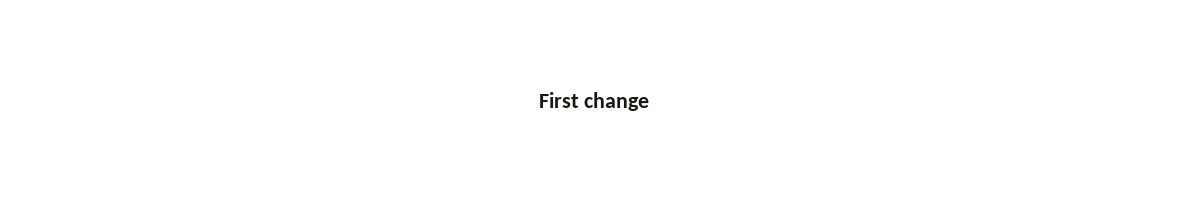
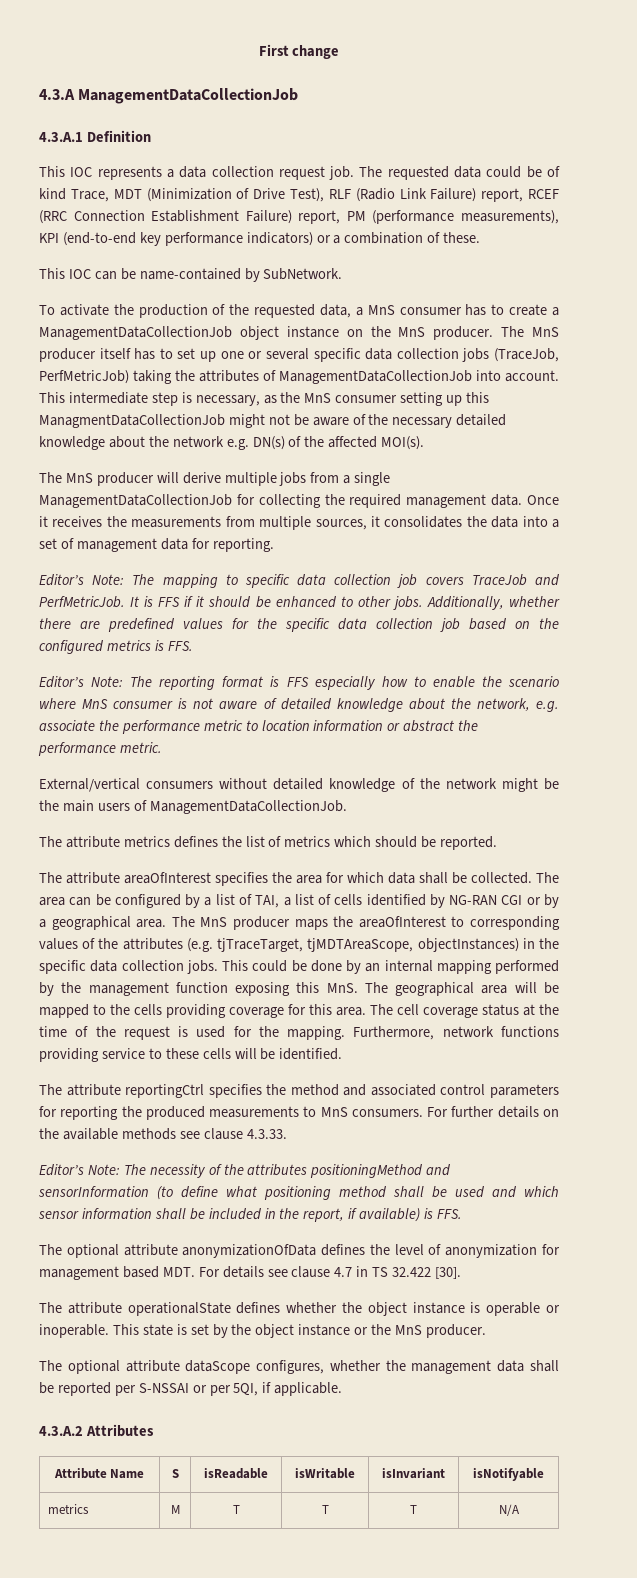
(650, 101) none -> [39,88,299,104] [39,130,151,142] [39,166,561,180] [39,188,559,202] [39,210,559,224] [39,232,481,246] [39,268,343,282] [39,304,559,318] [39,326,559,340] [39,348,560,362] [39,370,559,384] [39,392,490,406] [39,414,507,428] [39,436,425,450] [39,472,391,486] [39,494,560,508] [39,516,560,530] [39,538,274,552] [39,574,559,588] [39,596,560,610] [39,618,559,632] [39,640,193,654] [39,676,559,690] [39,698,559,712] [39,720,479,734] [38,742,162,756] [39,778,559,792] [39,800,347,814] [39,836,498,850] [39,872,559,886] [39,894,559,908] [39,916,560,930] [39,938,559,952] [39,960,559,974] [39,982,559,996] [39,1004,559,1018] [39,1026,559,1040] [39,1048,343,1062] [39,1084,559,1098] [39,1106,559,1120] [39,1128,287,1140] [39,1164,451,1178] [38,1186,559,1200] [38,1208,463,1222] [39,1244,560,1258] [39,1266,462,1280] [39,1302,561,1316] [39,1324,486,1338] [39,1360,559,1374] [39,1382,343,1396] [39,1424,154,1437] [53,1468,145,1479] [171,1469,179,1478] [204,1468,268,1479] [295,1468,355,1479] [382,1468,445,1479] [473,1468,544,1481] [47,1504,89,1514] [170,1505,180,1514] [232,1505,240,1514] [321,1505,329,1514] [410,1505,417,1514] [498,1504,520,1516] // 4.3.A ManagementDataCollectionJob // 4.3.A.1 Definition // This IOC represents a data collection request job. The requested data could be of kind Trace, MDT (Minimization of Drive Test), RLF (Radio Link Failure) report, RCEF (RRC Connection Establishment Failure) report, PM (performance measurements), KPI (end-to-end key performance indicators) or a combination of these. // This IOC can be name-contained by SubNetwork. // To activate the production of the requested data, a MnS consumer has to create a ManagementDataCollectionJob object instance on the MnS producer. The MnS producer itself has to set up one or several specific data collection jobs (TraceJob, PerfMetricJob) taking the attributes of ManagementDataCollectionJob into account. This intermediate step is necessary, as the MnS consumer setting up this ManagmentDataCollectionJob might not be aware of the necessary detailed knowledge about the network e.g. DN(s) of the affected MOI(s). // The MnS producer will derive multiple jobs from a single ManagementDataCollectionJob for collecting the required management data. Once it receives the measurements from multiple sources, it consolidates the data into a set of management data for reporting. // Editor’s Note: The mapping to specific data collection job covers TraceJob and PerfMetricJob. It is FFS if it should be enhanced to other jobs. Additionally, whether there are predefined values for the specific data collection job based on the configured metrics is FFS. // Editor’s Note: The reporting format is FFS especially how to enable the scenario where MnS consumer is not aware of detailed knowledge about the network, e.g. associate the performance metric to location information or abstract the performance metric. // External/vertical consumers without detailed knowledge of the network might be the main users of ManagementDataCollectionJob. // The attribute metrics defines the list of metrics which should be reported. // The attribute areaOfInterest specifies the area for which data shall be collected. The area can be configured by a list of TAI, a list of cells identified by NG-RAN CGI or by a geographical area. The MnS producer maps the areaOfInterest to corresponding values of the attributes (e.g. tjTraceTarget, tjMDTAreaScope, objectInstances) in the specific data collection jobs. This could be done by an internal mapping performed by the management function exposing this MnS. The geographical area will be mapped to the cells providing coverage for this area. The cell coverage status at the time of the request is used for the mapping. Furthermore, network functions providing service to these cells will be identified. // The attribute reportingCtrl specifies the method and associated control parameters for reporting the produced measurements to MnS consumers. For further details on the available methods see clause 4.3.33. // Editor’s Note: The necessity of the attributes positioningMethod and sensorInformation (to define what positioning method shall be used and which sensor information shall be included in the report, if available) is FFS. // The optional attribute anonymizationOfData defines the level of anonymization for management based MDT. For details see clause 4.7 in TS 32.422 [30]. // The attribute operationalState defines whether the object instance is operable or inoperable. This state is set by the object instance or the MnS producer. // The optional attribute dataScope configures, whether the management data shall be reported per S-NSSAI or per 5QI, if applicable. // 4.3.A.2 Attributes // Attribute Name | S | isReadable | isWritable | isInvariant | isNotifyable // metrics | M | T | T | T | N/A

